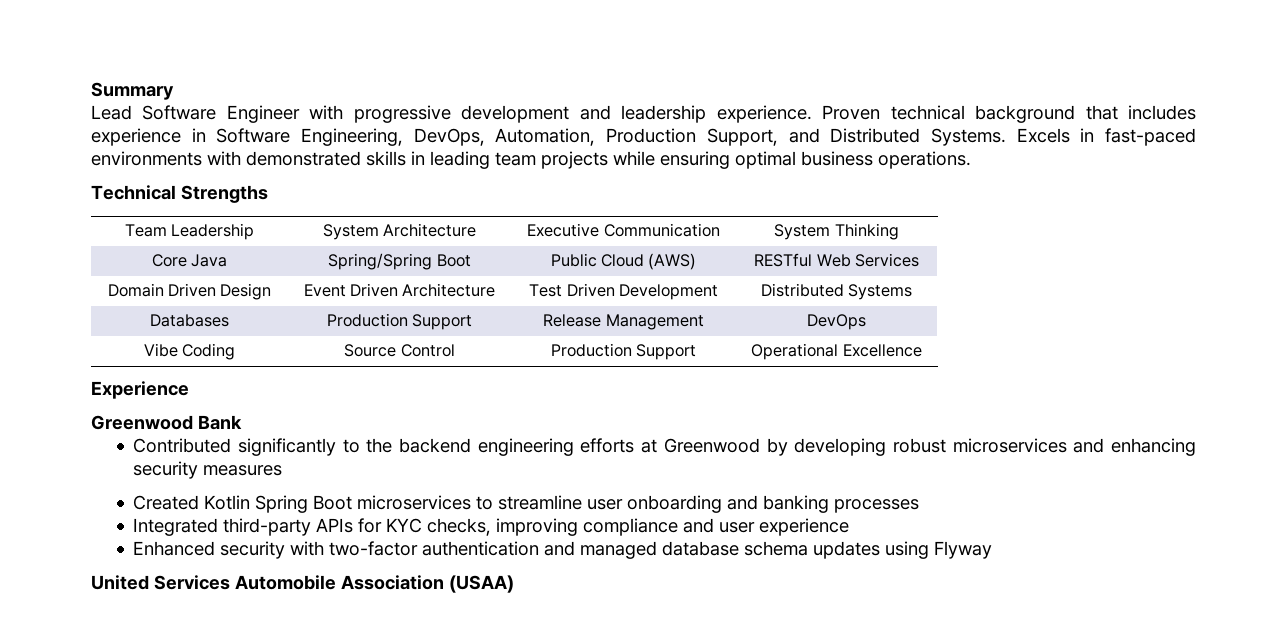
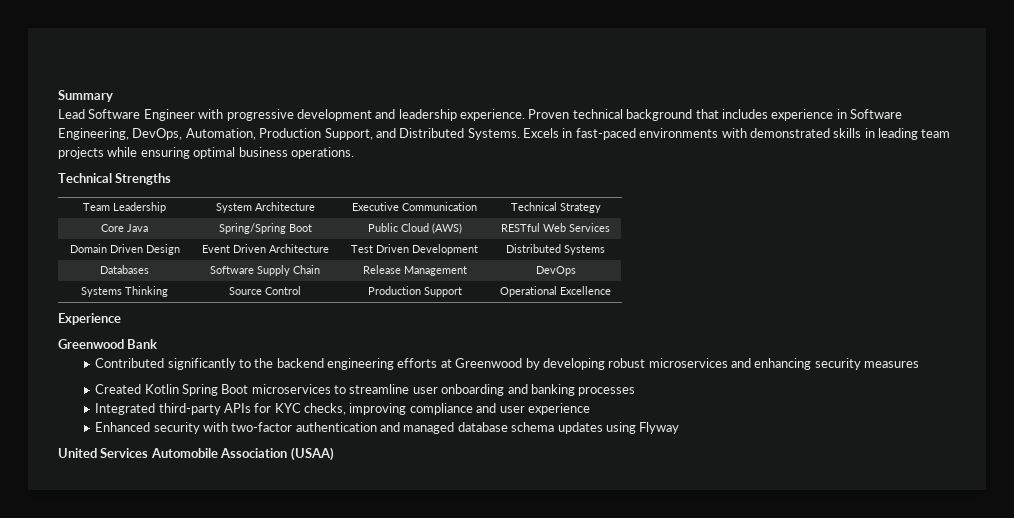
[774,223,899,240] System Thinking -> [510,202,601,213] Technical Strategy
[326,313,473,330] Production Support -> [210,265,320,276] Software Supply Chain
[143,343,236,360] Vibe Coding -> [81,286,168,297] Systems Thinking

